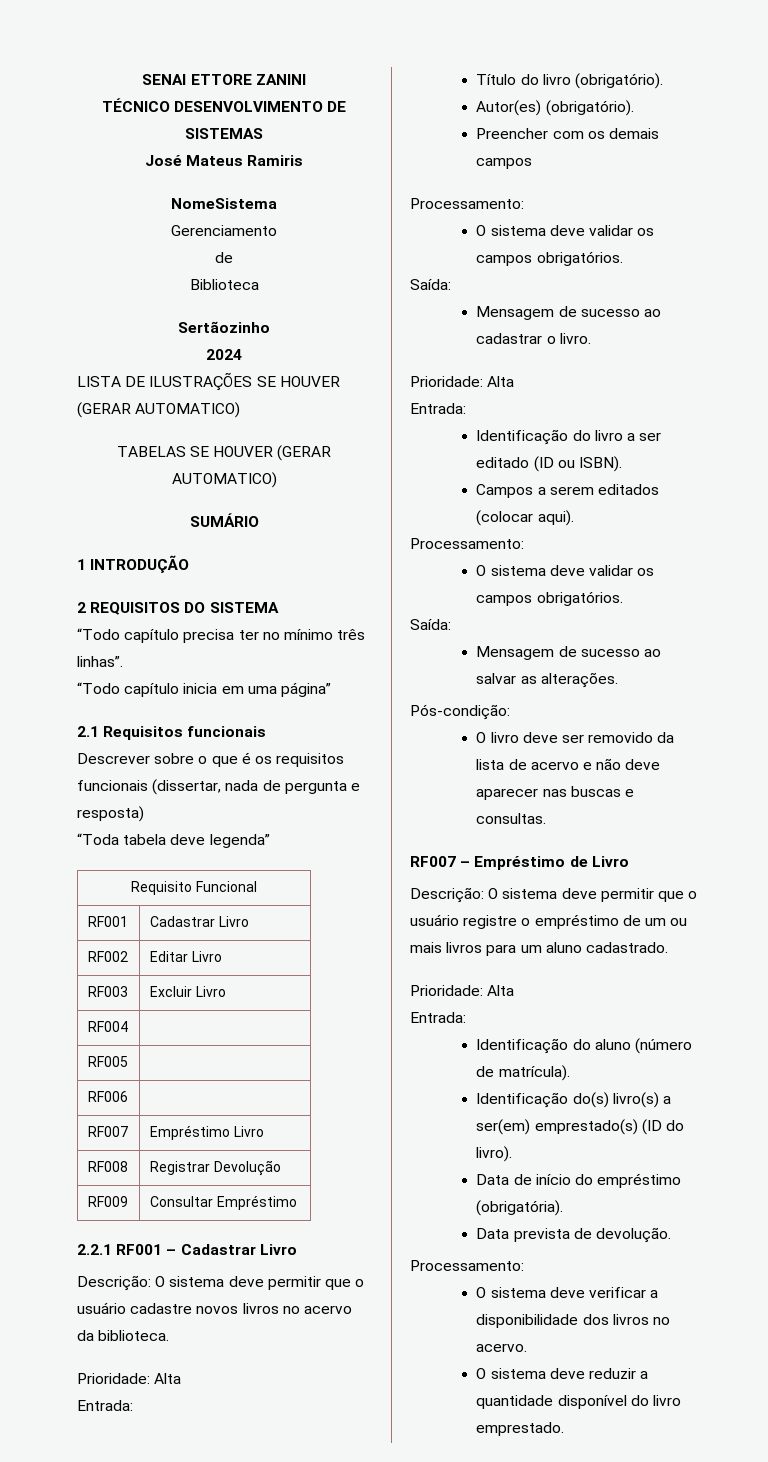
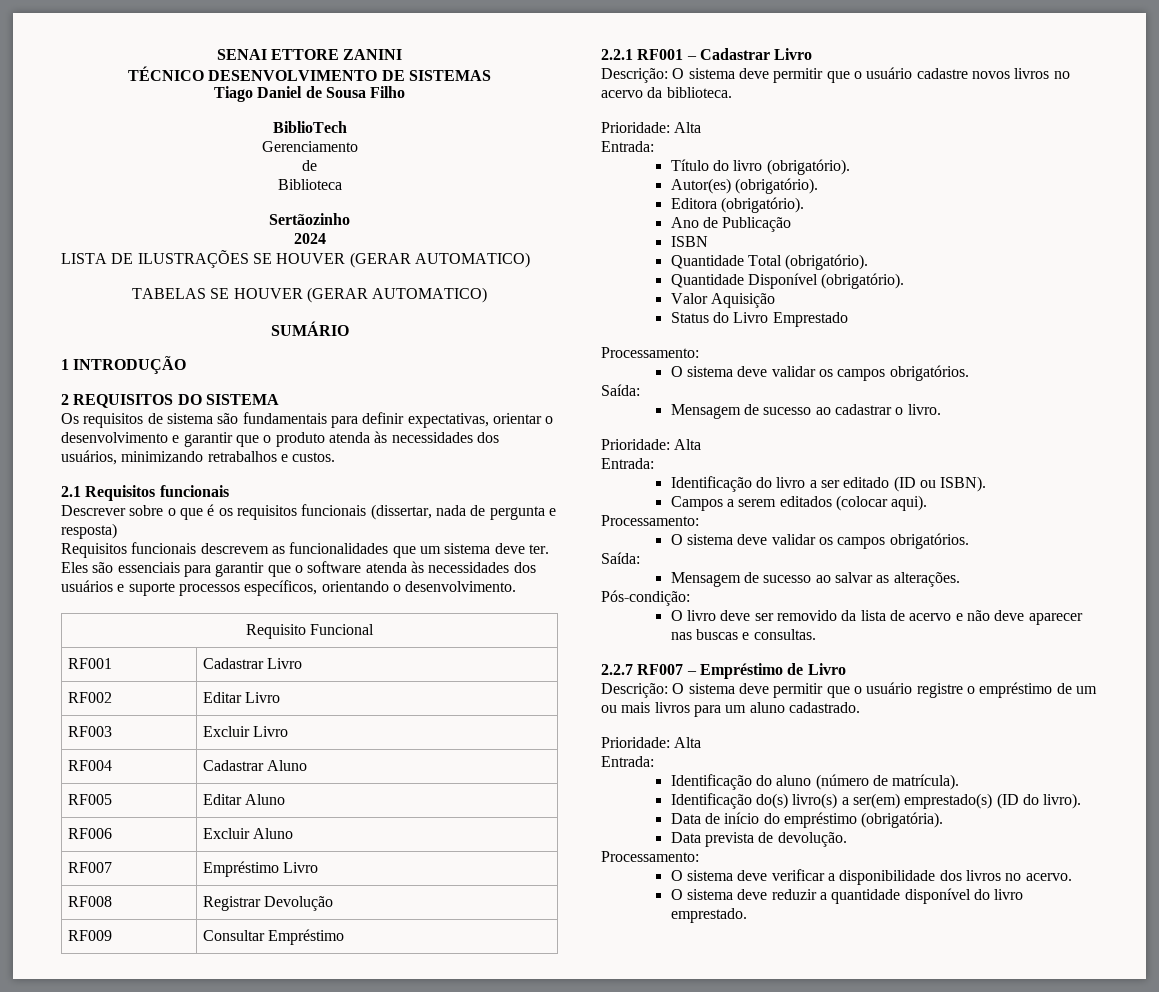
[144,155,304,166] [171,198,277,209] José Mateus Ramiris // NomeSistema -> [213,86,406,102] [272,121,347,133] Tiago Daniel de Sousa Filho // BiblioTech
[77,628,366,643] [77,656,123,667] [77,682,331,697] “Todo capítulo precisa ter no mínimo três linhas”. // “Todo capítulo inicia em uma página” -> [61,412,554,428] [61,431,499,447] [61,450,336,465] Os requisitos de sistema são fundamentais para definir expectativas, orientar o desenvolvimento e garantir que o produto atenda às necessidades dos usuários, minimizando retrabalhos e custos.
[77,833,270,848] “Toda tabela deve legenda” -> [61,542,549,558] [61,561,536,577] [61,580,517,596] Requisitos funcionais descrevem as funcionalidades que um sistema deve ter. Eles são essenciais para garantir que o software atenda às necessidades dos usuários e suporte processos específicos, orientando o desenvolvimento.
(128, 1026) none -> [203,760,308,771] Cadastrar Aluno
(128, 1061) none -> [203,794,286,805] Editar Aluno
(128, 1096) none -> [203,828,294,839] Excluir Aluno
[476,128,659,139] [476,158,533,169] Preencher com os demais campos -> [670,197,805,213] [670,217,792,232] [670,236,708,247] [670,254,869,270] [670,273,905,289] [670,293,776,308] [670,312,848,327] Editora (obrigatório). // Ano de Publicação // ISBN // Quantidade Total (obrigatório). // Quantidade Disponível (obrigatório). // Valor Aquisição // Status do Livro Emprestado
(547, 818) none -> [601,664,633,675] 2.2.7

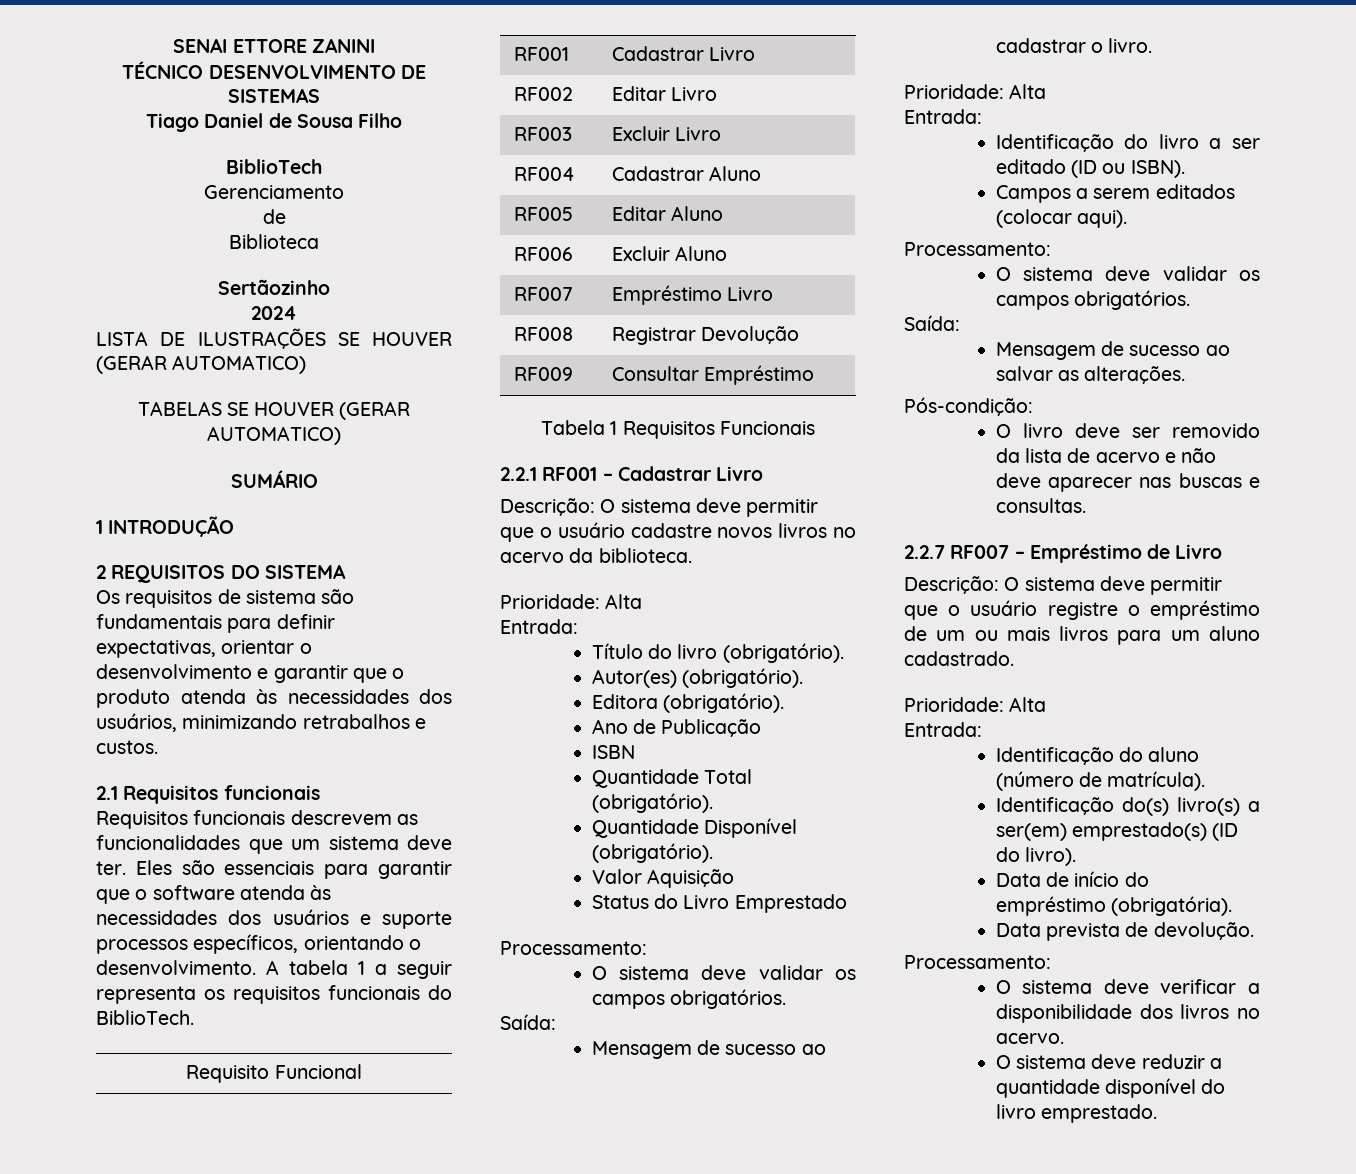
[61,504,556,520] [61,523,117,539] // Descrever sobre o que é os requisitos funcionais (dissertar, nada de pergunta e resposta) -> (320, 792) none
(517, 586) none -> [266,960,452,979] [96,985,452,1004] [96,1010,194,1025] A tabela 1 a seguir representa os requisitos funcionais do BiblioTech.
(345, 937) none -> [541,420,815,439] // Tabela 1 Requisitos Funcionais

